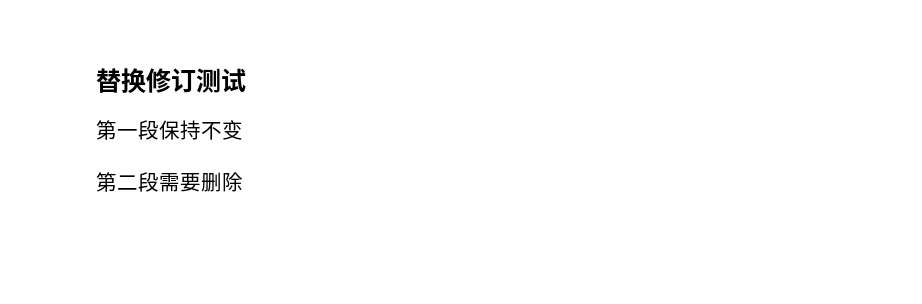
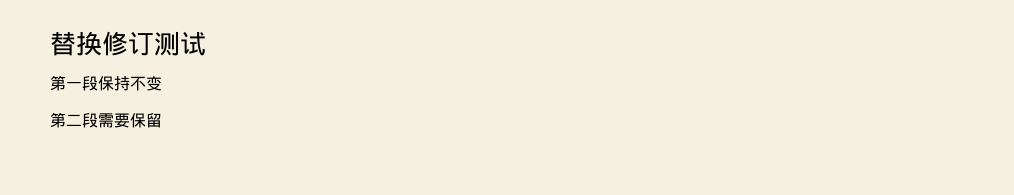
[201,172,243,192] 删除 -> [130,113,162,128] 保留

